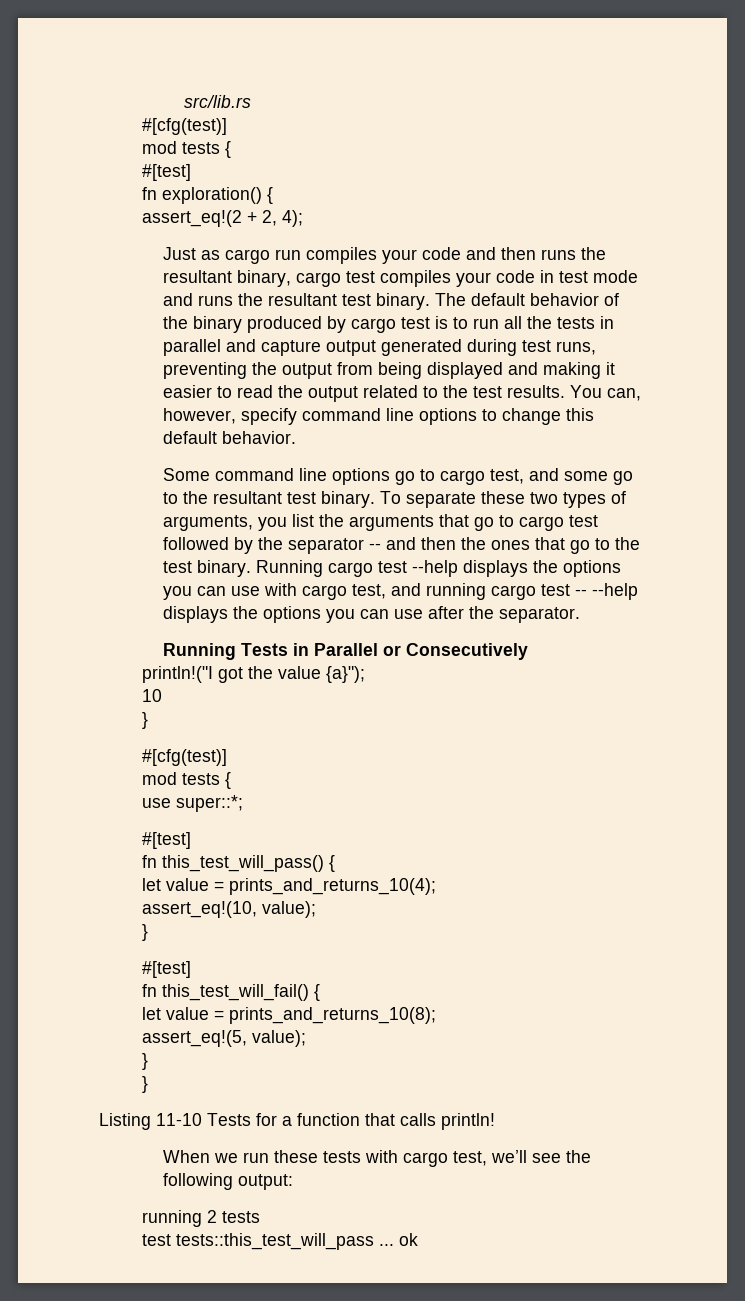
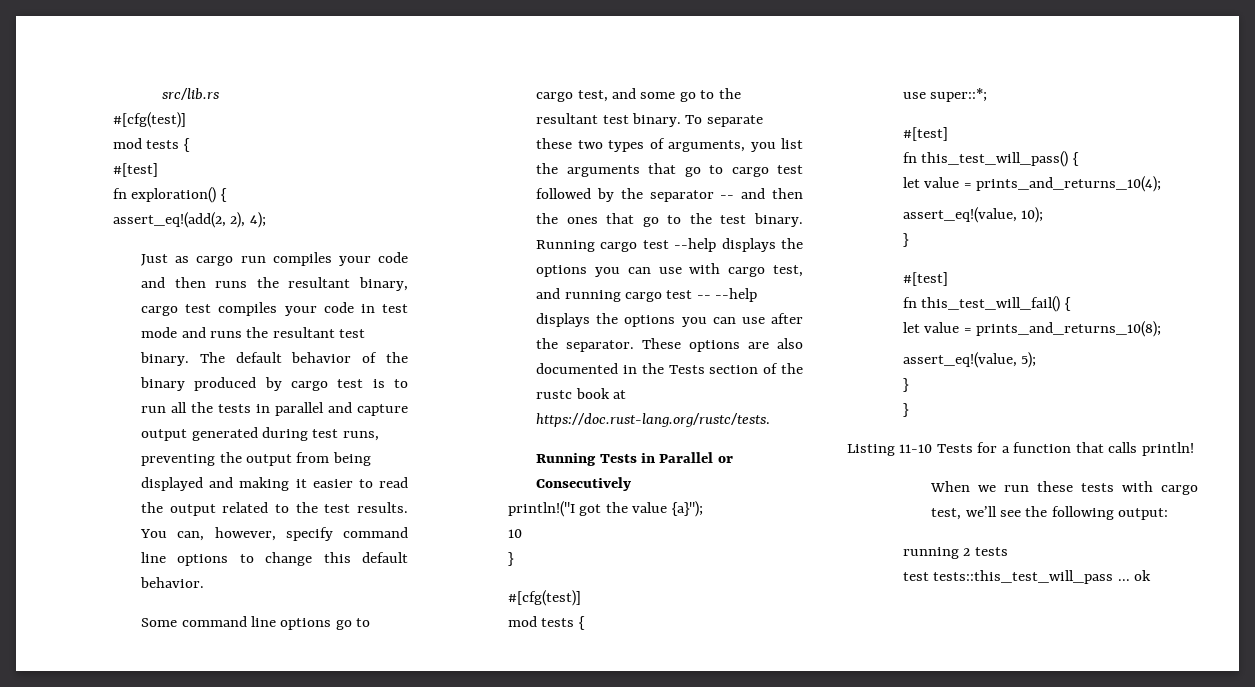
[141,210,277,227] assert_eq!(2 + 2, -> [113,212,246,228] assert_eq!(add(2, 2),
(580, 615) none -> [642,338,803,352] [536,363,803,374] [536,388,626,399] [536,413,771,427] These options are also documented in the Tests section of the rustc book at https://doc.rust-lang.org/rustc/tests.
[141,901,316,918] assert_eq!(10, value); -> [903,207,1044,223] assert_eq!(value, 10);
[141,1030,306,1047] assert_eq!(5, value); -> [903,352,1037,368] assert_eq!(value, 5);

